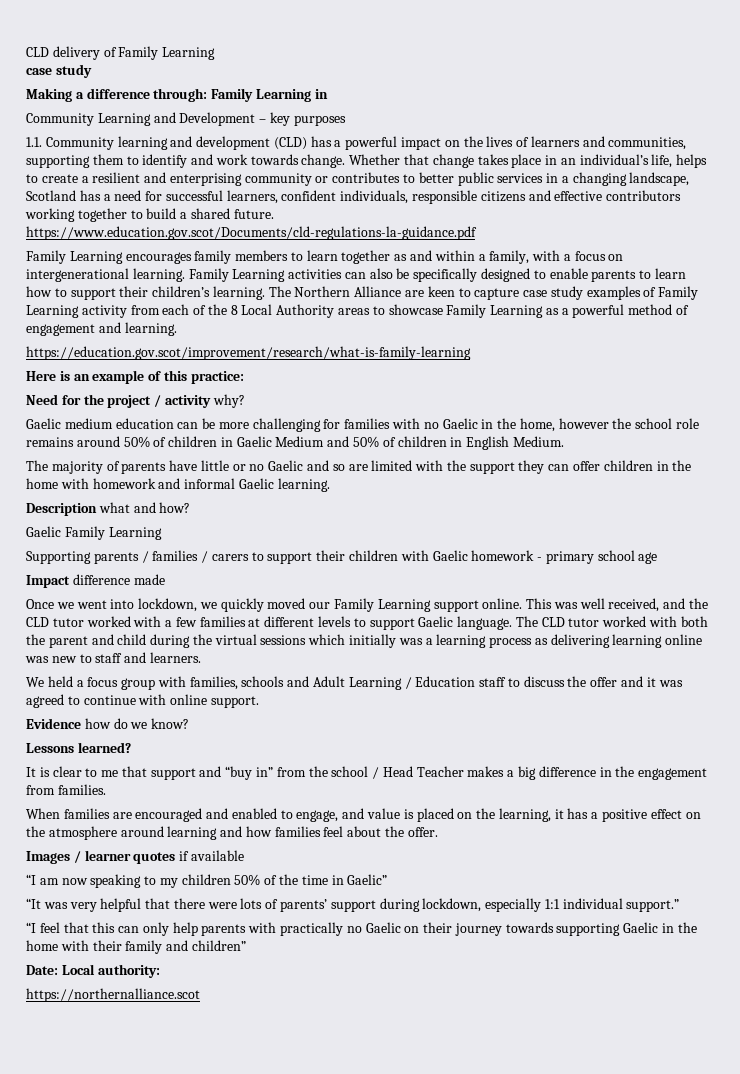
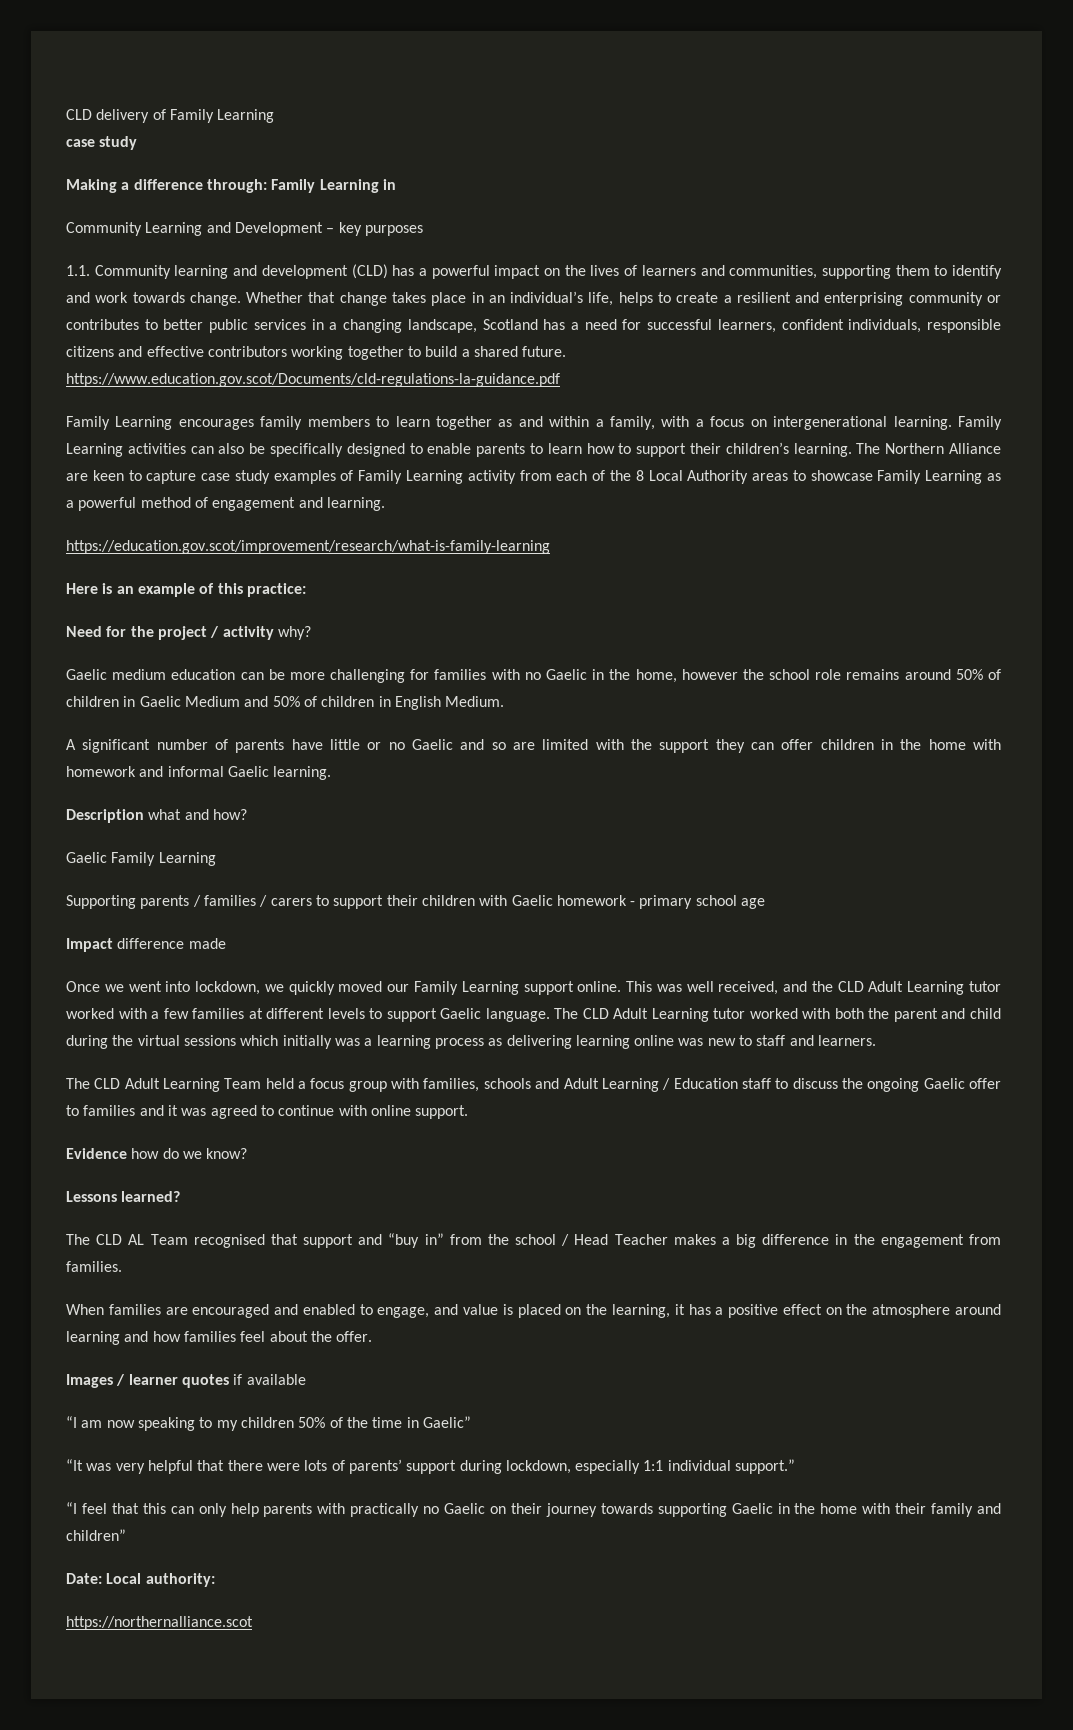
[26,460,103,474] The majority -> [66,739,208,753] A significant number
(49, 622) none -> [868,981,965,995] Adult Learning
(565, 622) none -> [613,1008,709,1022] Adult Learning
[26,677,44,687] We -> [66,1078,262,1092] The CLD Adult Learning Team
[590,677,618,687] offer -> [867,1078,1001,1092] [66,1105,136,1116] ongoing Gaelic offer to families
[26,766,119,777] It is clear to me -> [66,1234,265,1248] The CLD AL Team recognised

